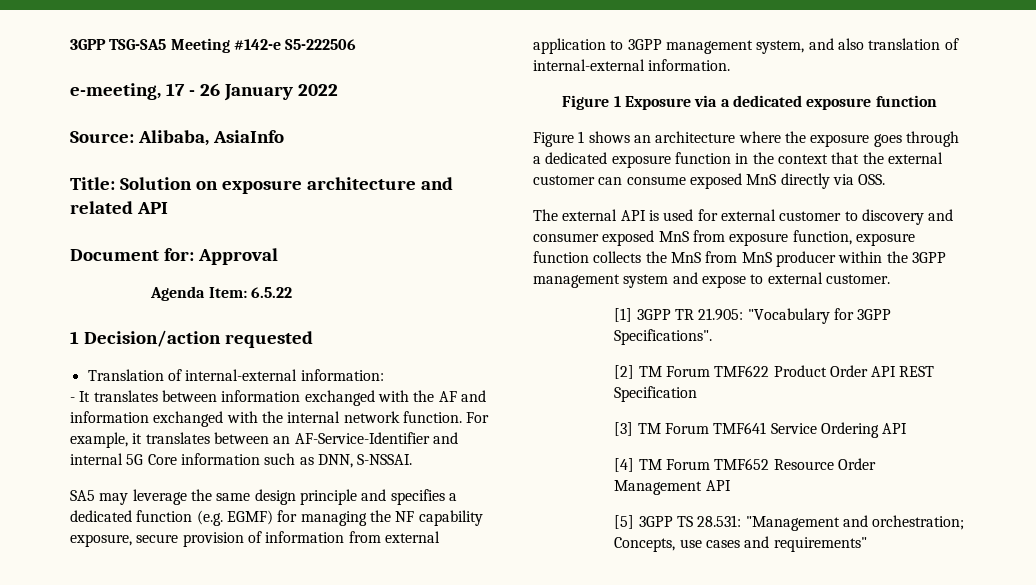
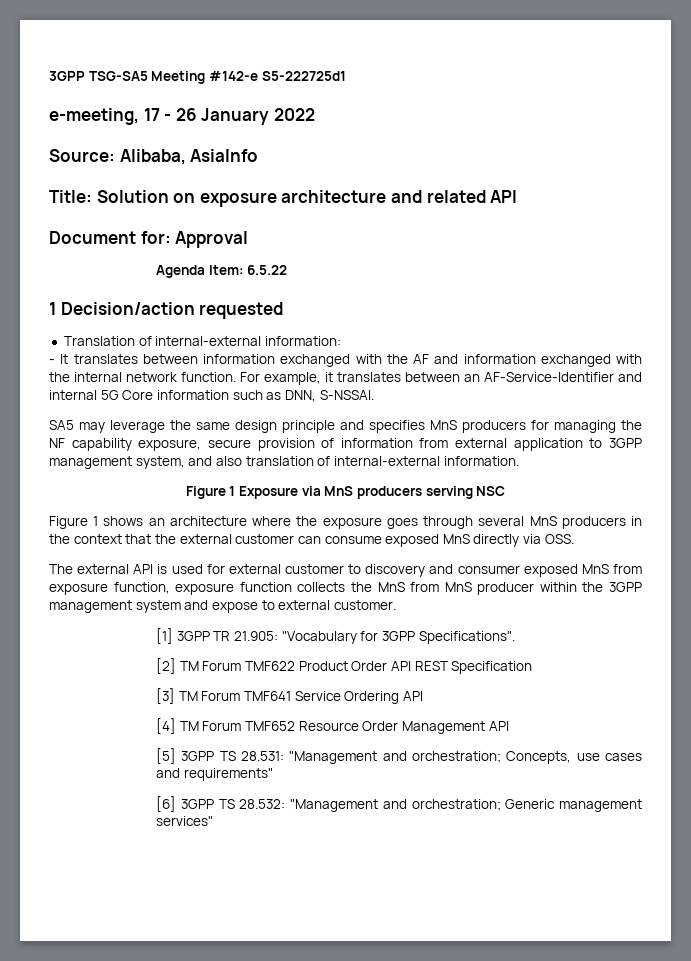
[285,39,357,50] S5-222506 -> [261,71,346,81] S5-222725d1
[448,493,457,501] [70,510,273,526] a dedicated function (e.g. EGMF) -> [430,420,526,433] MnS producers
[720,95,937,110] a dedicated exposure function -> [324,486,506,499] MnS producers serving NSC
[533,152,731,168] a dedicated exposure function -> [478,516,626,529] several MnS producers
(867, 544) none -> [156,796,642,812] [156,816,214,826] // [6] 3GPP TS 28.532: "Management and orchestration; Generic management services"

